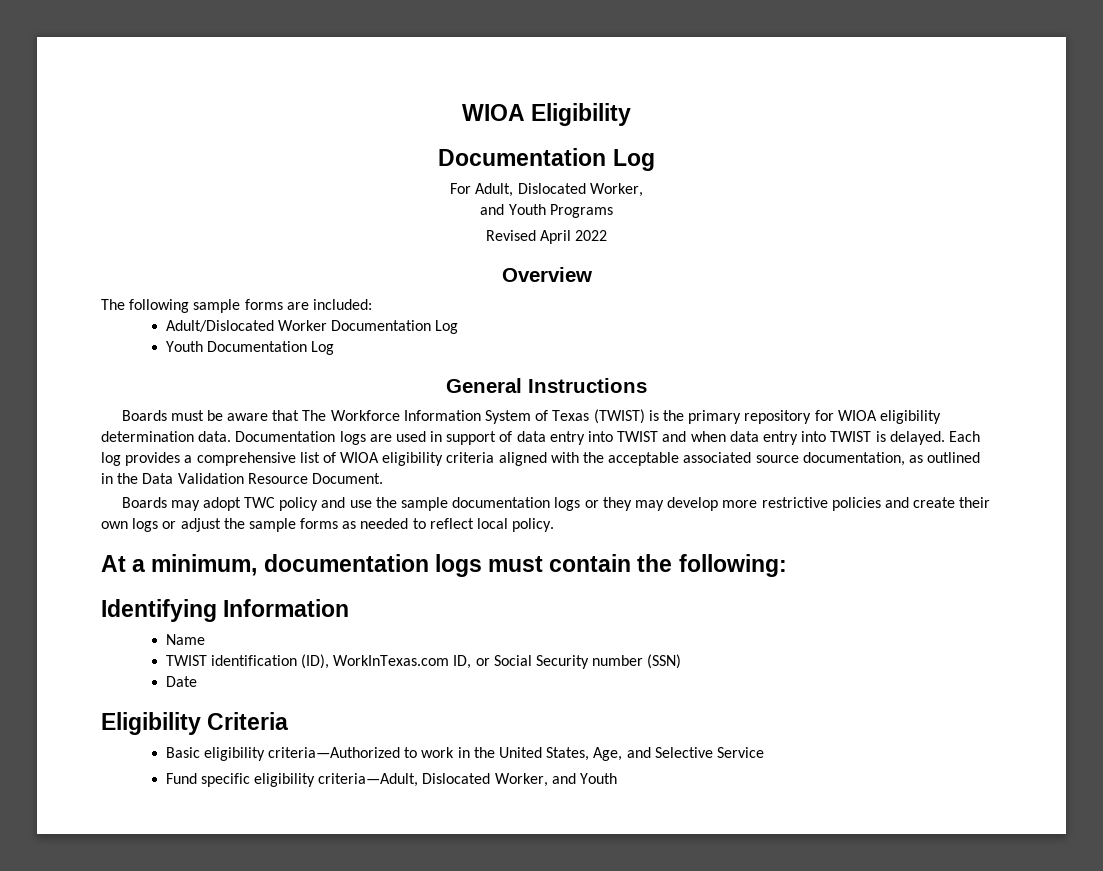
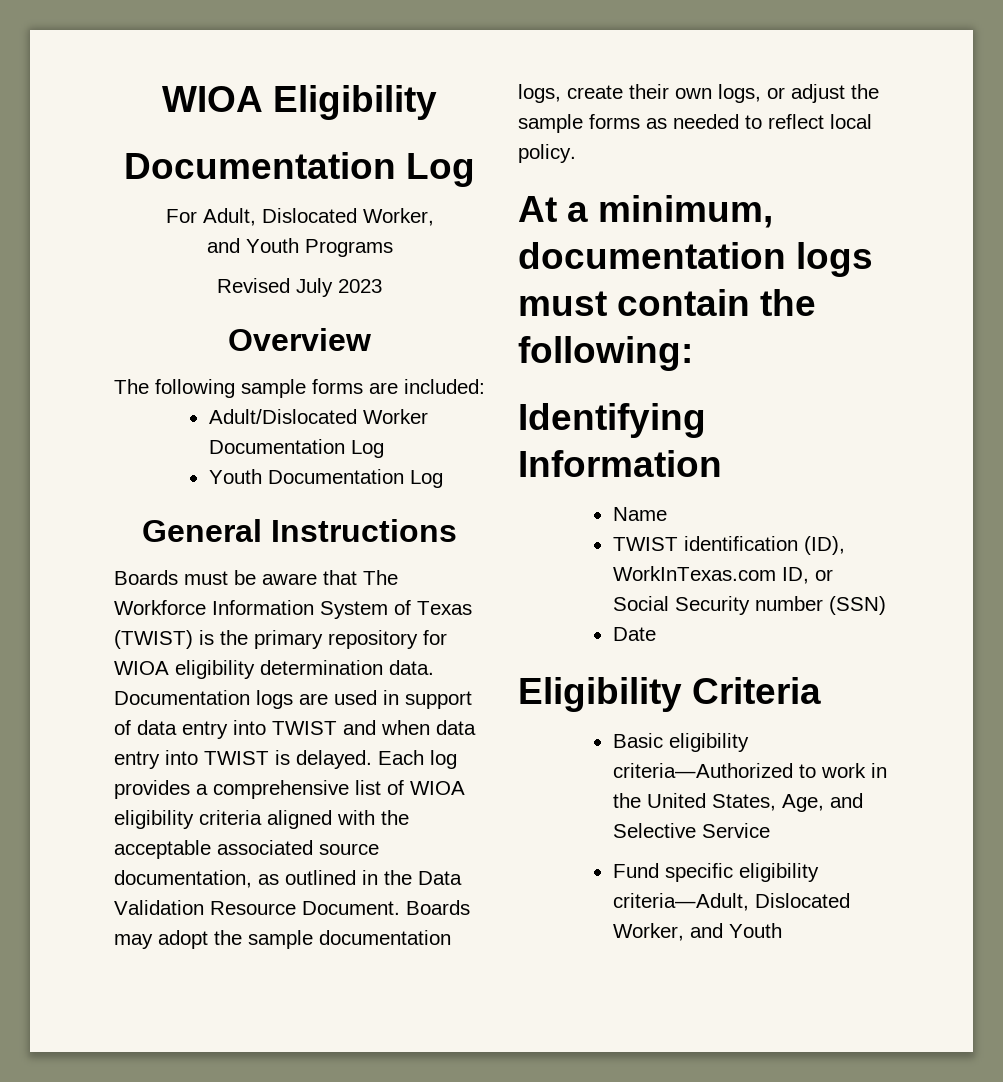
[540,230,608,244] April 2022 -> [296,278,382,297] July 2023
(383, 478) // -> (400, 908) none
[244,497,909,511] TWC policy and use the sample documentation logs or they may develop more restrictive policies and -> [214,930,451,949] [518,84,561,103] the sample documentation logs,
[132,518,159,532] logs -> [718,84,761,103] logs,

